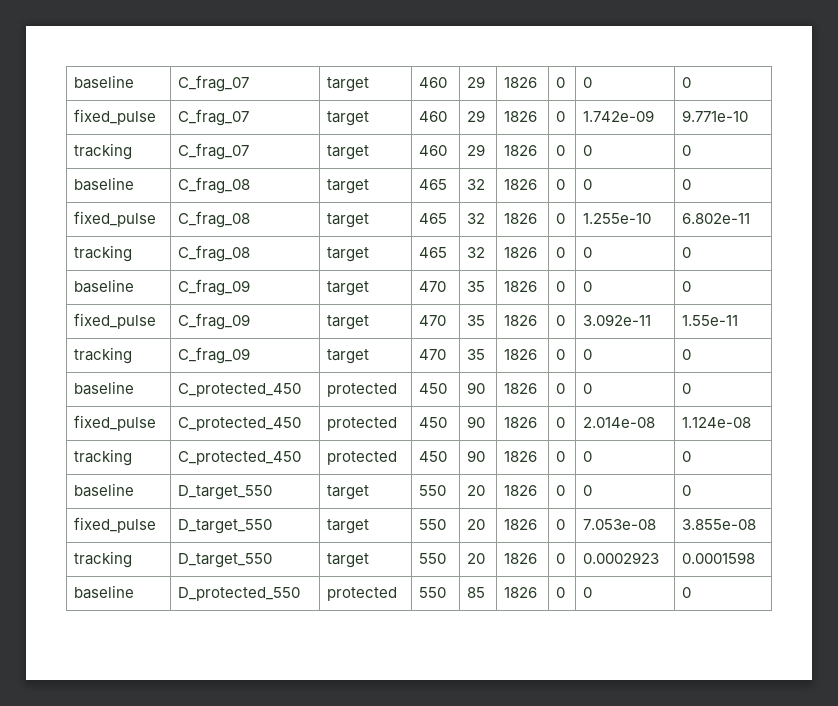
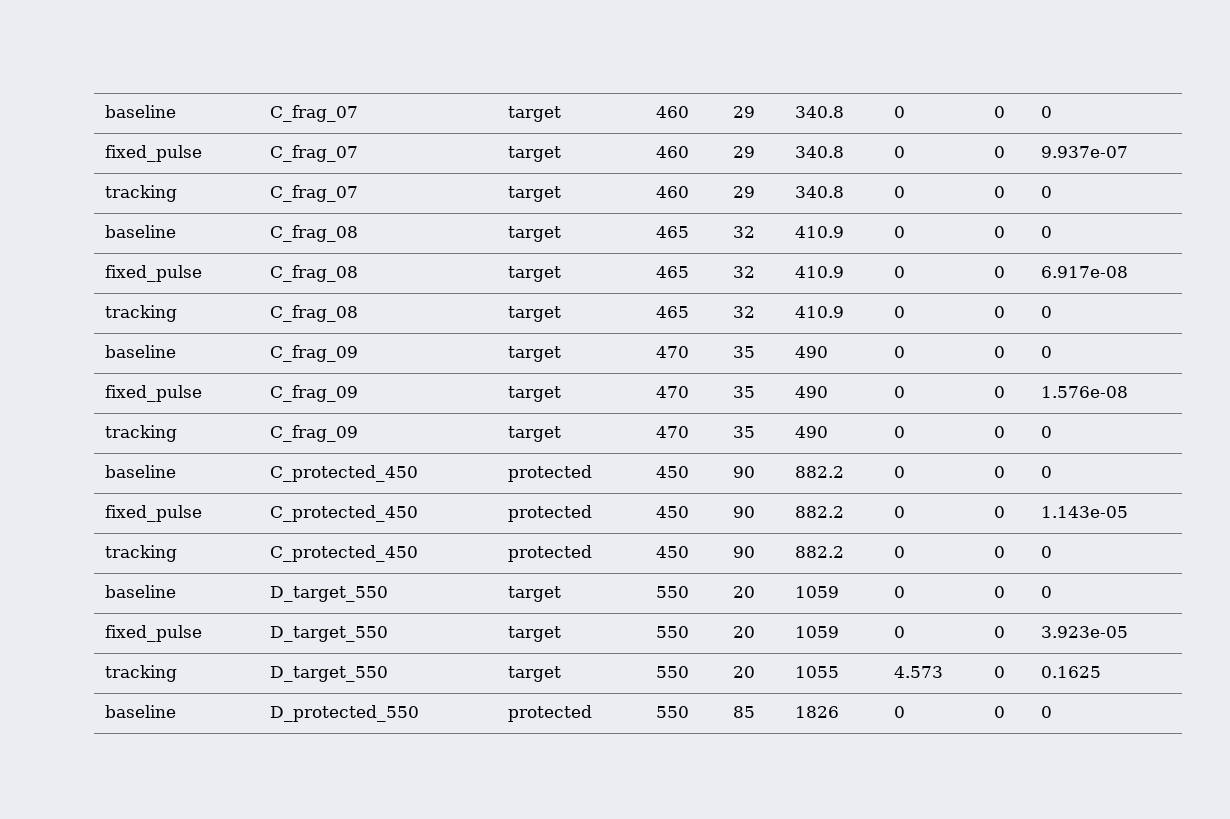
[503,77,537,88] 1826 -> [794,106,844,118] 340.8
[503,111,537,122] [555,111,565,122] [582,110,654,122] [681,110,748,122] 1826 | 0 | 1.742e-09 | 9.771e-10 -> [794,146,844,158] [893,146,905,158] [993,146,1005,158] [1040,146,1128,158] 340.8 | 0 | 0 | 9.937e-07
[503,145,537,156] 1826 -> [794,186,844,198] 340.8
[503,179,537,190] 1826 -> [794,226,844,238] 410.9
[503,213,537,224] [555,213,565,224] [582,213,651,224] [681,213,750,224] 1826 | 0 | 1.255e-10 | 6.802e-11 -> [794,266,844,278] [893,266,905,278] [993,266,1005,278] [1040,266,1128,278] 410.9 | 0 | 0 | 6.917e-08
[503,247,537,258] 1826 -> [794,306,844,318] 410.9
[503,281,537,292] 1826 -> [794,346,828,358] 490
[503,315,537,326] [555,315,565,326] [582,314,651,326] [681,315,738,326] 1826 | 0 | 3.092e-11 | 1.55e-11 -> [794,386,828,398] [893,386,905,398] [993,386,1005,398] [1040,386,1128,398] 490 | 0 | 0 | 1.576e-08
[503,349,537,360] 1826 -> [794,426,828,438] 490
[503,383,537,394] 1826 -> [794,466,844,478] 882.2
[503,417,537,428] [555,417,565,428] [582,417,655,428] [681,417,751,428] 1826 | 0 | 2.014e-08 | 1.124e-08 -> [794,506,844,518] [893,506,905,518] [993,506,1005,518] [1040,506,1128,518] 882.2 | 0 | 0 | 1.143e-05
[503,451,537,462] 1826 -> [794,546,844,558] 882.2
[503,485,537,496] 1826 -> [794,586,839,598] 1059
[503,519,537,530] [555,519,565,530] [582,519,656,530] [681,519,756,530] 1826 | 0 | 7.053e-08 | 3.855e-08 -> [794,626,839,638] [893,626,905,638] [993,626,1005,638] [1040,626,1128,638] 1059 | 0 | 0 | 3.923e-05
[503,553,537,564] [555,553,565,564] [582,552,659,564] [681,552,755,564] 1826 | 0 | 0.0002923 | 0.0001598 -> [794,666,839,678] [893,666,943,678] [993,666,1005,678] [1040,666,1101,678] 1055 | 4.573 | 0 | 0.1625

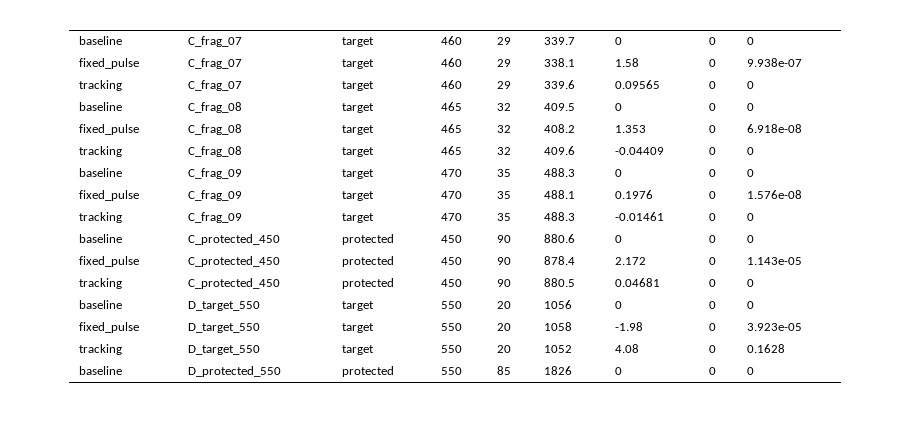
[794,106,844,118] 340.8 -> [543,37,575,45] 339.7
[794,146,844,158] [893,146,905,158] [993,146,1005,158] [1040,146,1128,158] 340.8 | 0 | 0 | 9.937e-07 -> [543,58,575,67] [614,58,639,67] [708,59,716,67] [746,58,802,67] 338.1 | 1.58 | 0 | 9.938e-07
[794,186,844,198] [893,186,905,198] 340.8 | 0 -> [543,80,575,89] [614,80,660,89] 339.6 | 0.09565
[794,226,844,238] 410.9 -> [543,103,575,111] 409.5
[794,266,844,278] [893,266,905,278] [993,266,1005,278] [1040,266,1128,278] 410.9 | 0 | 0 | 6.917e-08 -> [543,124,575,133] [614,125,646,133] [708,125,716,133] [746,124,802,133] 408.2 | 1.353 | 0 | 6.918e-08
[794,306,844,318] [893,306,905,318] 410.9 | 0 -> [543,146,575,155] [614,147,664,155] 409.6 | -0.04409
[794,346,828,358] 490 -> [543,168,575,177] 488.3
[794,386,828,398] [893,386,905,398] 490 | 0 -> [543,190,575,199] [614,190,653,199] 488.1 | 0.1976
[794,426,828,438] [893,426,905,438] 490 | 0 -> [543,212,575,221] [614,212,664,221] 488.3 | -0.01461
[794,466,844,478] 882.2 -> [543,234,575,243] 880.6
[794,506,844,518] [893,506,905,518] 882.2 | 0 -> [543,256,575,265] [614,257,646,265] 878.4 | 2.172
[794,546,844,558] [893,546,905,558] 882.2 | 0 -> [543,278,575,287] [614,278,660,287] 880.5 | 0.04681
[794,586,839,598] 1059 -> [543,300,572,309] 1056
[794,626,839,638] [893,626,905,638] 1059 | 0 -> [543,322,572,331] [614,322,643,331] 1058 | -1.98
[794,666,839,678] [893,666,943,678] [993,666,1005,678] [1040,666,1101,678] 1055 | 4.573 | 0 | 0.1625 -> [543,345,572,353] [614,344,639,353] [708,345,716,353] [746,344,785,353] 1052 | 4.08 | 0 | 0.1628

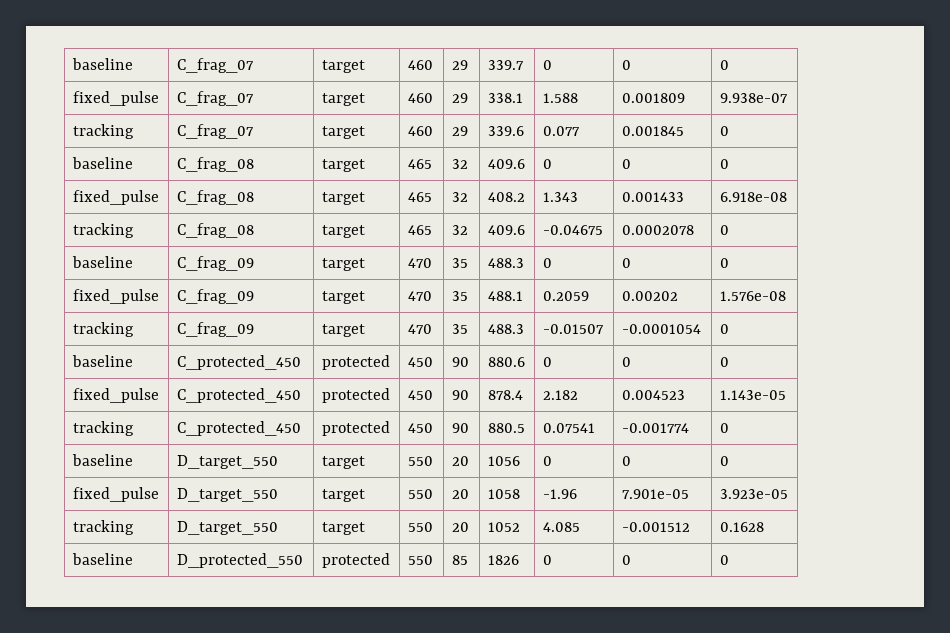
[614,58,639,67] [708,59,716,67] 1.58 | 0 -> [542,93,578,103] [621,93,685,103] 1.588 | 0.001809
[614,80,660,89] [708,81,716,89] 0.09565 | 0 -> [542,126,580,136] [621,126,684,136] 0.077 | 0.001845
[543,103,575,111] 409.5 -> [487,159,525,169] 409.6
[614,125,646,133] [708,125,716,133] 1.353 | 0 -> [542,192,578,202] [621,192,684,202] 1.343 | 0.001433
[614,147,664,155] [708,147,716,155] -0.04409 | 0 -> [542,225,603,235] [621,225,694,235] -0.04675 | 0.0002078
[614,190,653,199] [708,191,716,199] 0.1976 | 0 -> [542,291,589,301] [621,291,678,301] 0.2059 | 0.00202
[614,212,664,221] [708,213,716,221] -0.01461 | 0 -> [542,324,604,334] [621,324,701,334] -0.01507 | -0.0001054
[614,257,646,265] [708,257,716,265] 2.172 | 0 -> [542,390,578,400] [621,390,685,400] 2.182 | 0.004523
[614,278,660,287] [708,279,716,287] 0.04681 | 0 -> [542,423,595,433] [621,423,689,433] 0.07541 | -0.001774
[614,322,643,331] [708,323,716,331] -1.98 | 0 -> [542,489,577,499] [621,489,689,499] -1.96 | 7.901e-05
[614,344,639,353] [708,345,716,353] 4.08 | 0 -> [542,522,580,532] [621,522,690,532] 4.085 | -0.001512

